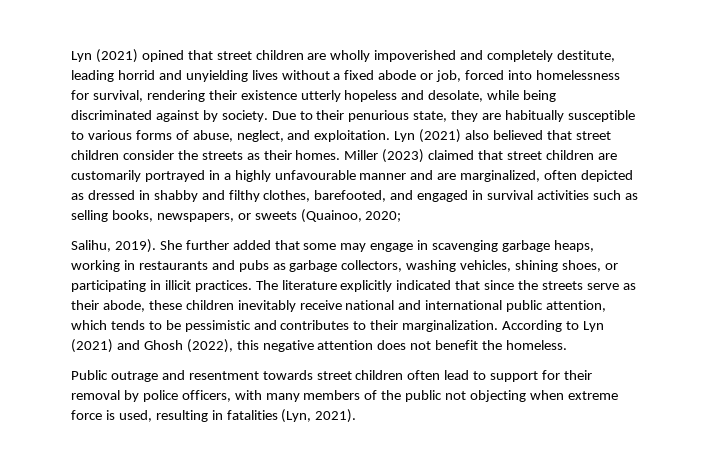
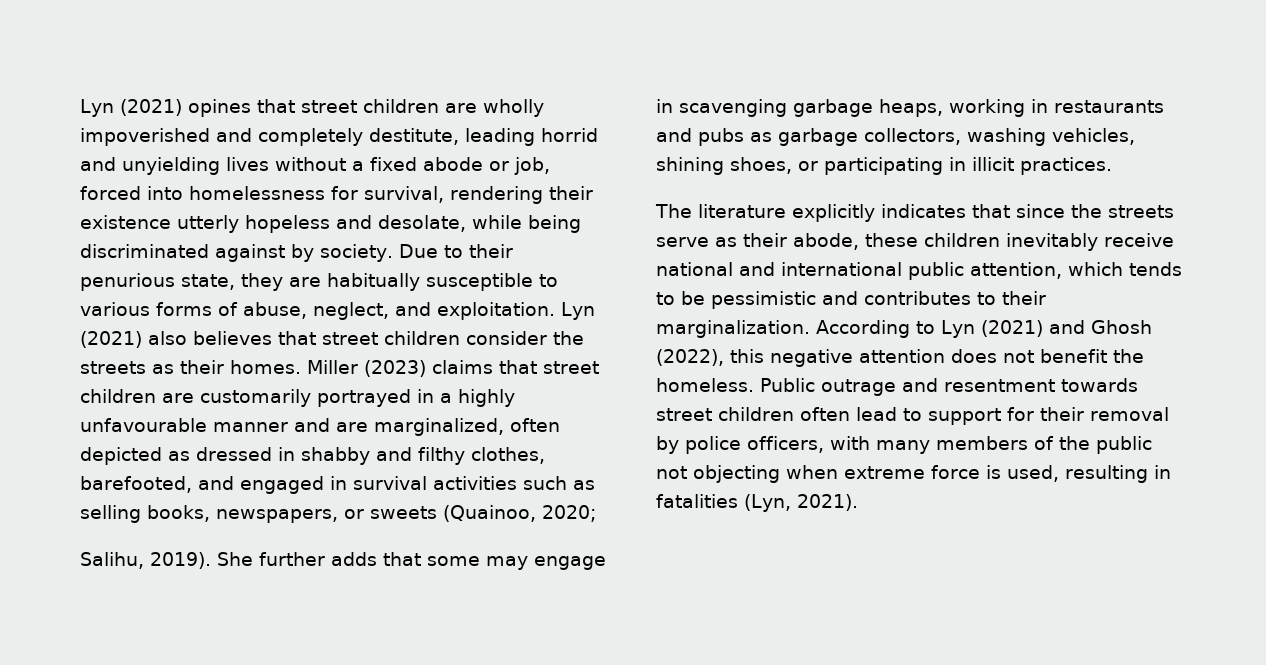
[71,49,184,63] Lyn (2021) opined -> [80,99,251,117] Lyn (2021) opines
[493,130,544,140] believed -> [193,331,272,345] believes
[428,150,475,160] claimed -> [432,360,493,374] claims
[232,240,271,250] added -> [331,552,377,566] adds
(252, 286) none -> (1112, 166) //
[396,280,452,290] indicated -> [881,204,966,218] indicates
(568, 345) // -> (754, 385) none

